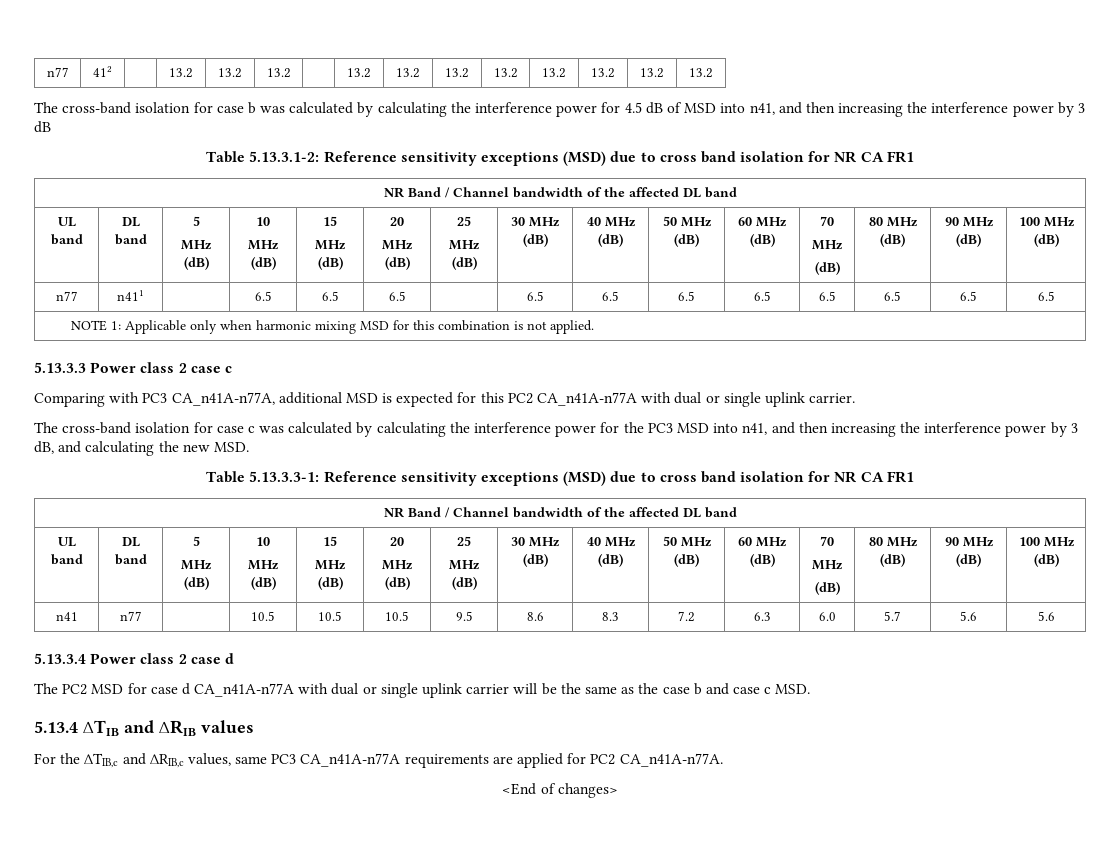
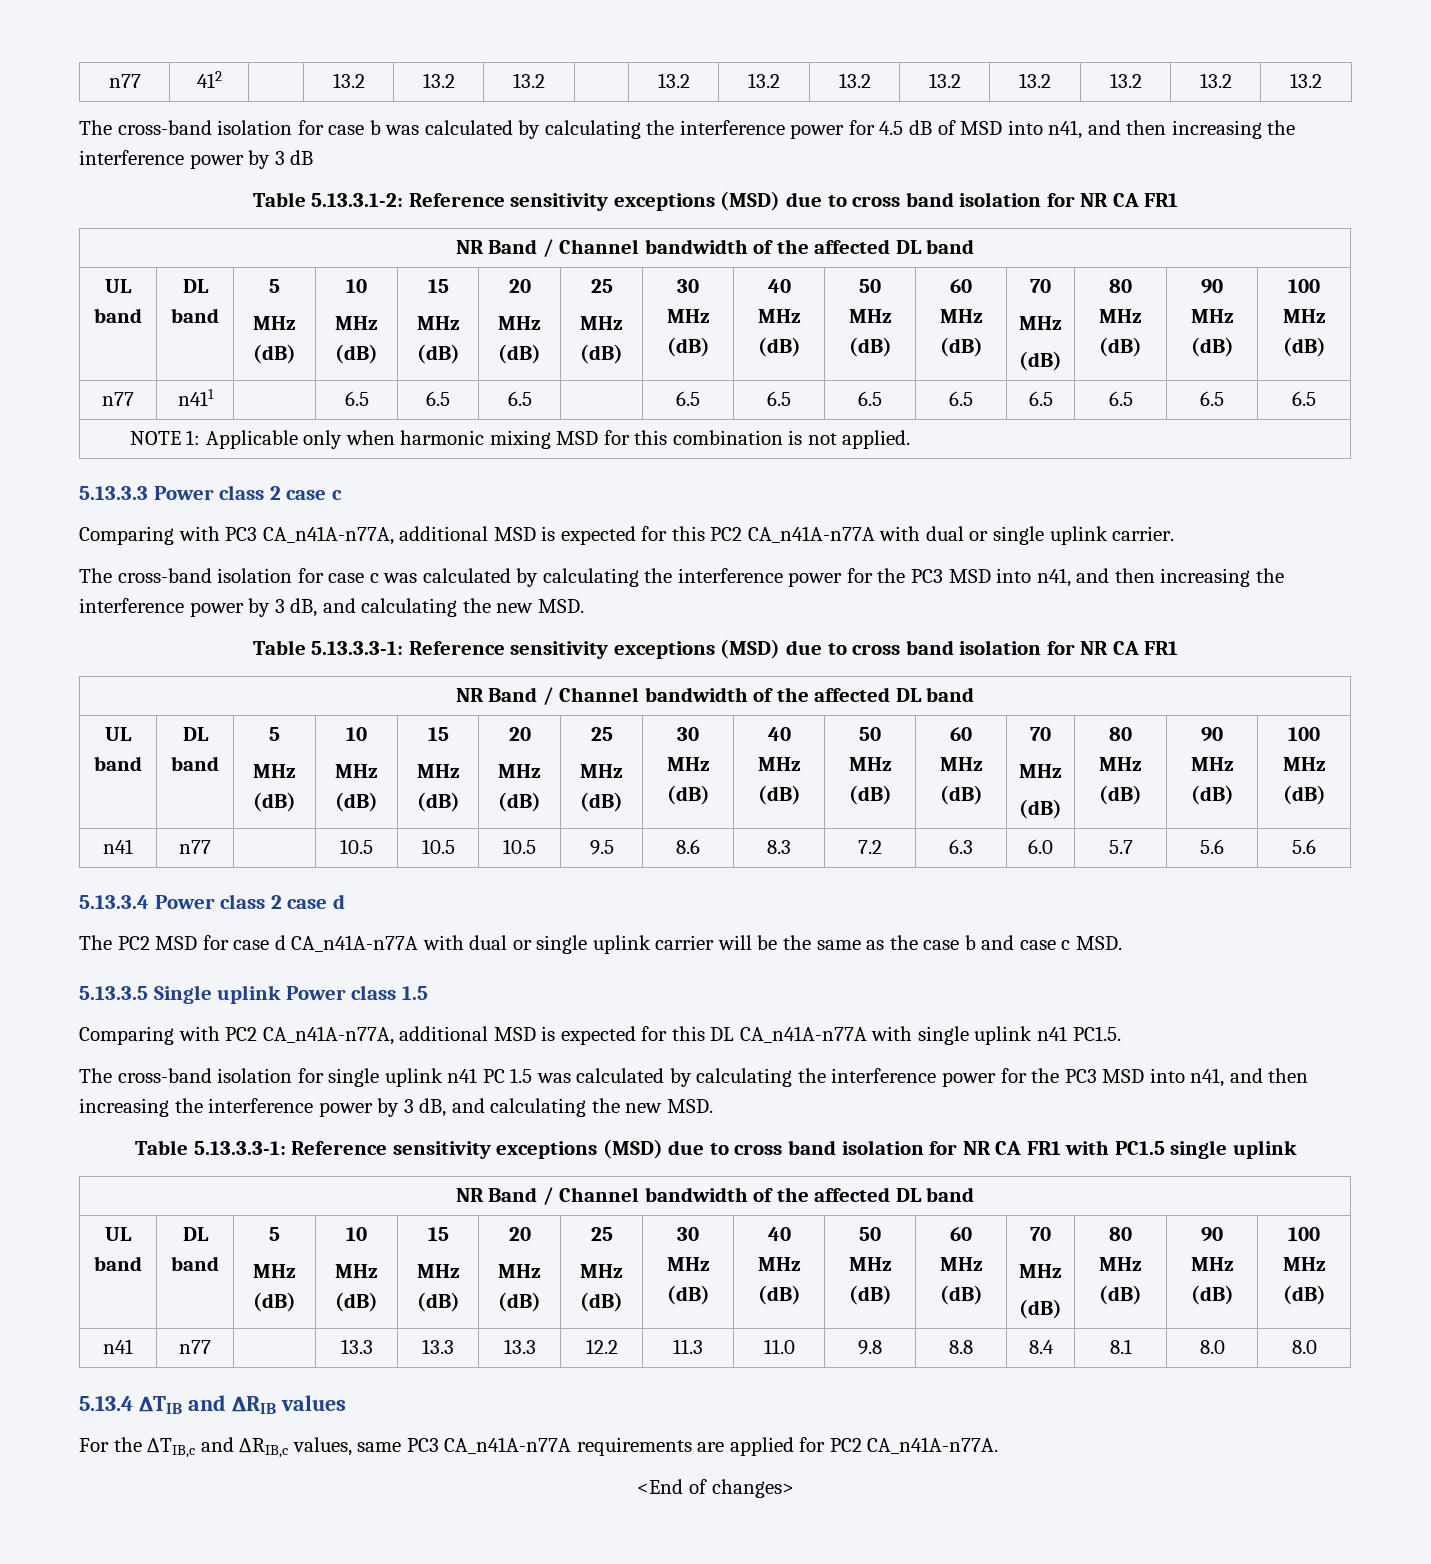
(811, 689) none -> [79,985,428,1004] [79,1026,1121,1045] [79,1068,1309,1087] [79,1098,713,1117] [135,1139,1297,1159] [455,1187,975,1205] [105,1227,132,1241] [94,1256,142,1271] [182,1227,209,1241] [171,1256,219,1271] [269,1227,280,1241] [253,1264,296,1278] [253,1292,296,1312] [346,1227,367,1241] [335,1264,378,1278] [335,1292,378,1312] [427,1227,449,1241] [416,1264,460,1278] [416,1292,460,1312] [508,1227,531,1241] [498,1264,541,1278] [498,1292,541,1312] [590,1227,613,1241] [580,1264,623,1278] [580,1292,623,1312] [677,1227,699,1241] [666,1257,710,1271] [666,1285,710,1305] [767,1227,791,1241] [757,1257,801,1271] [757,1285,801,1305] [859,1227,881,1241] [848,1257,892,1271] [848,1285,892,1305] [950,1227,972,1241] [939,1257,983,1271] [939,1285,983,1305] [1030,1227,1051,1241] [1019,1264,1062,1278] [1019,1299,1062,1319] [1109,1227,1132,1241] [1099,1257,1142,1271] [1099,1285,1142,1305] [1201,1227,1223,1242] [1190,1257,1234,1271] [1190,1285,1234,1305] [1288,1227,1320,1241] [1282,1257,1326,1271] [1282,1285,1326,1305] [103,1339,133,1354] [179,1340,211,1354] [340,1339,373,1354] [422,1339,454,1354] [503,1339,536,1354] [585,1339,618,1354] [673,1339,703,1354] [763,1339,795,1354] [858,1340,882,1355] [949,1340,973,1354] [1028,1340,1054,1354] [1109,1339,1132,1354] [1199,1340,1225,1354] [1291,1340,1317,1354] // 5.13.3.5 Single uplink Power class 1.5 // Comparing with PC2 CA_n41A-n77A, additional MSD is expected for this DL CA_n41A-n77A with single uplink n41 PC1.5. // The cross-band isolation for single uplink n41 PC 1.5 was calculated by calculating the interference power for the PC3 MSD into n41, and then increasing the interference power by 3 dB, and calculating the new MSD. // Table 5.13.3.3-1: Reference sensitivity exceptions (MSD) due to cross band isolation for NR CA FR1 with PC1.5 single uplink // NR Band / Channel bandwidth of the affected DL band // UL band | DL band | 5 // MHz (dB) | 10 // MHz (dB) | 15 // MHz (dB) | 20 // MHz (dB) | 25 // MHz (dB) | 30 MHz (dB) | 40 MHz (dB) | 50 MHz (dB) | 60 MHz (dB) | 70 // MHz // (dB) | 80 MHz (dB) | 90 MHz (dB) | 100 MHz (dB) // n41 | n77 | | 13.3 | 13.3 | 13.3 | 12.2 | 11.3 | 11.0 | 9.8 | 8.8 | 8.4 | 8.1 | 8.0 | 8.0

